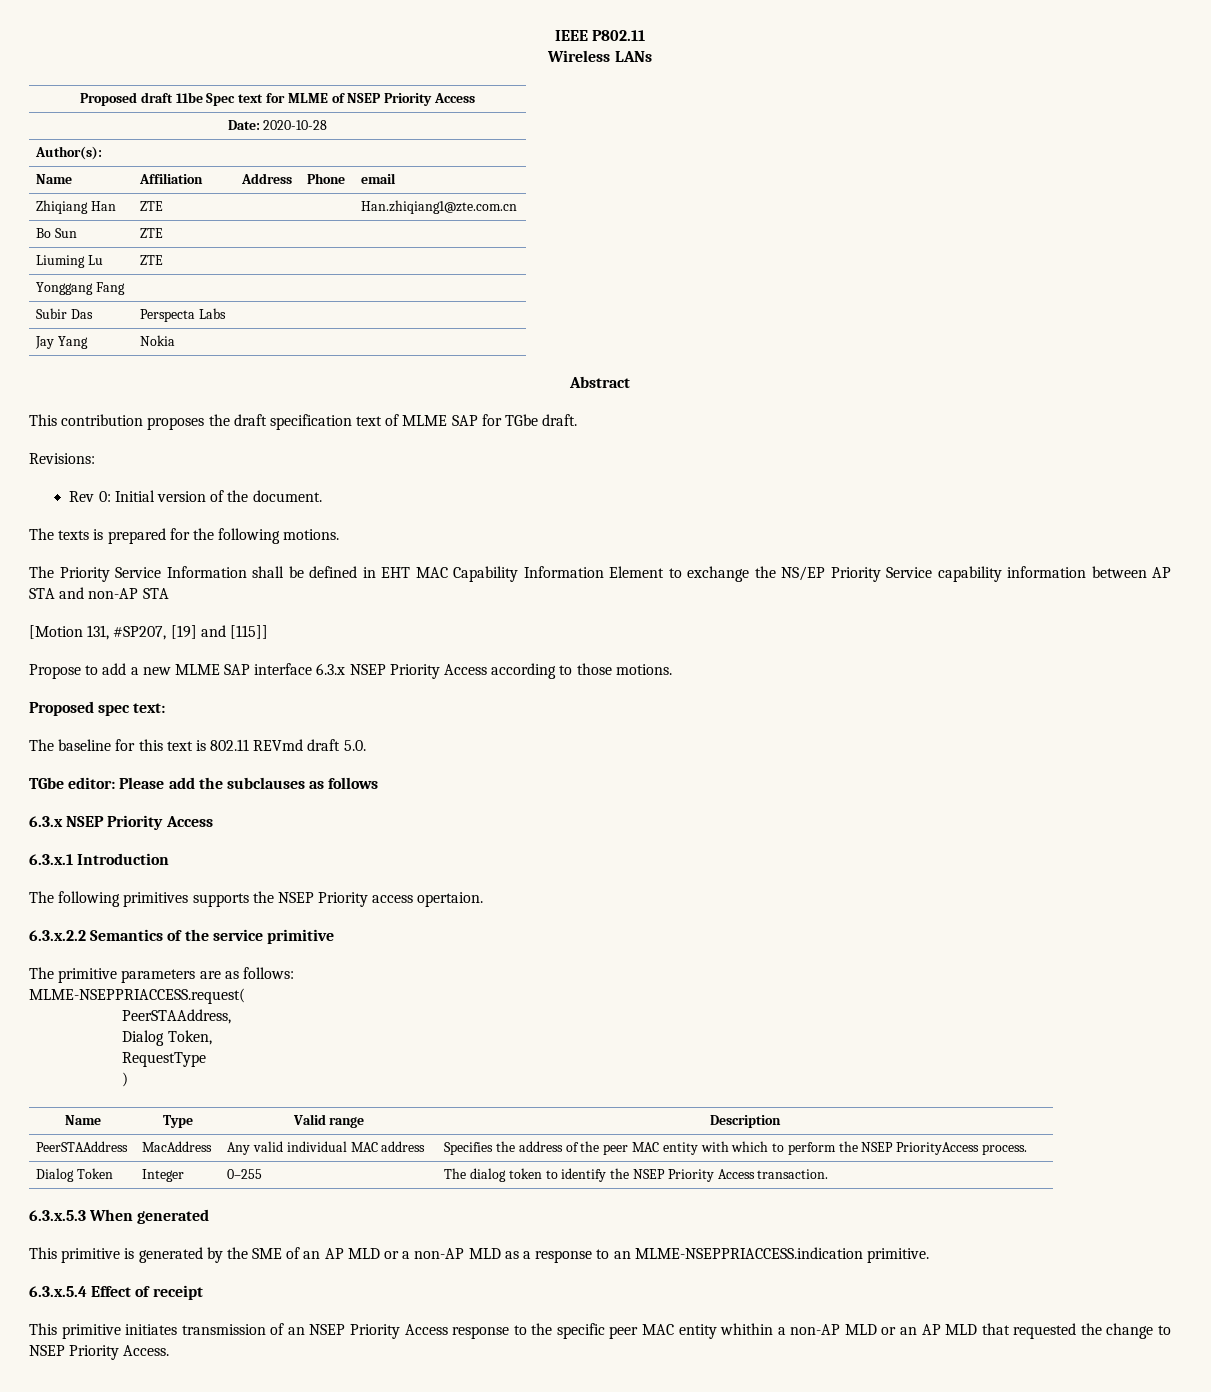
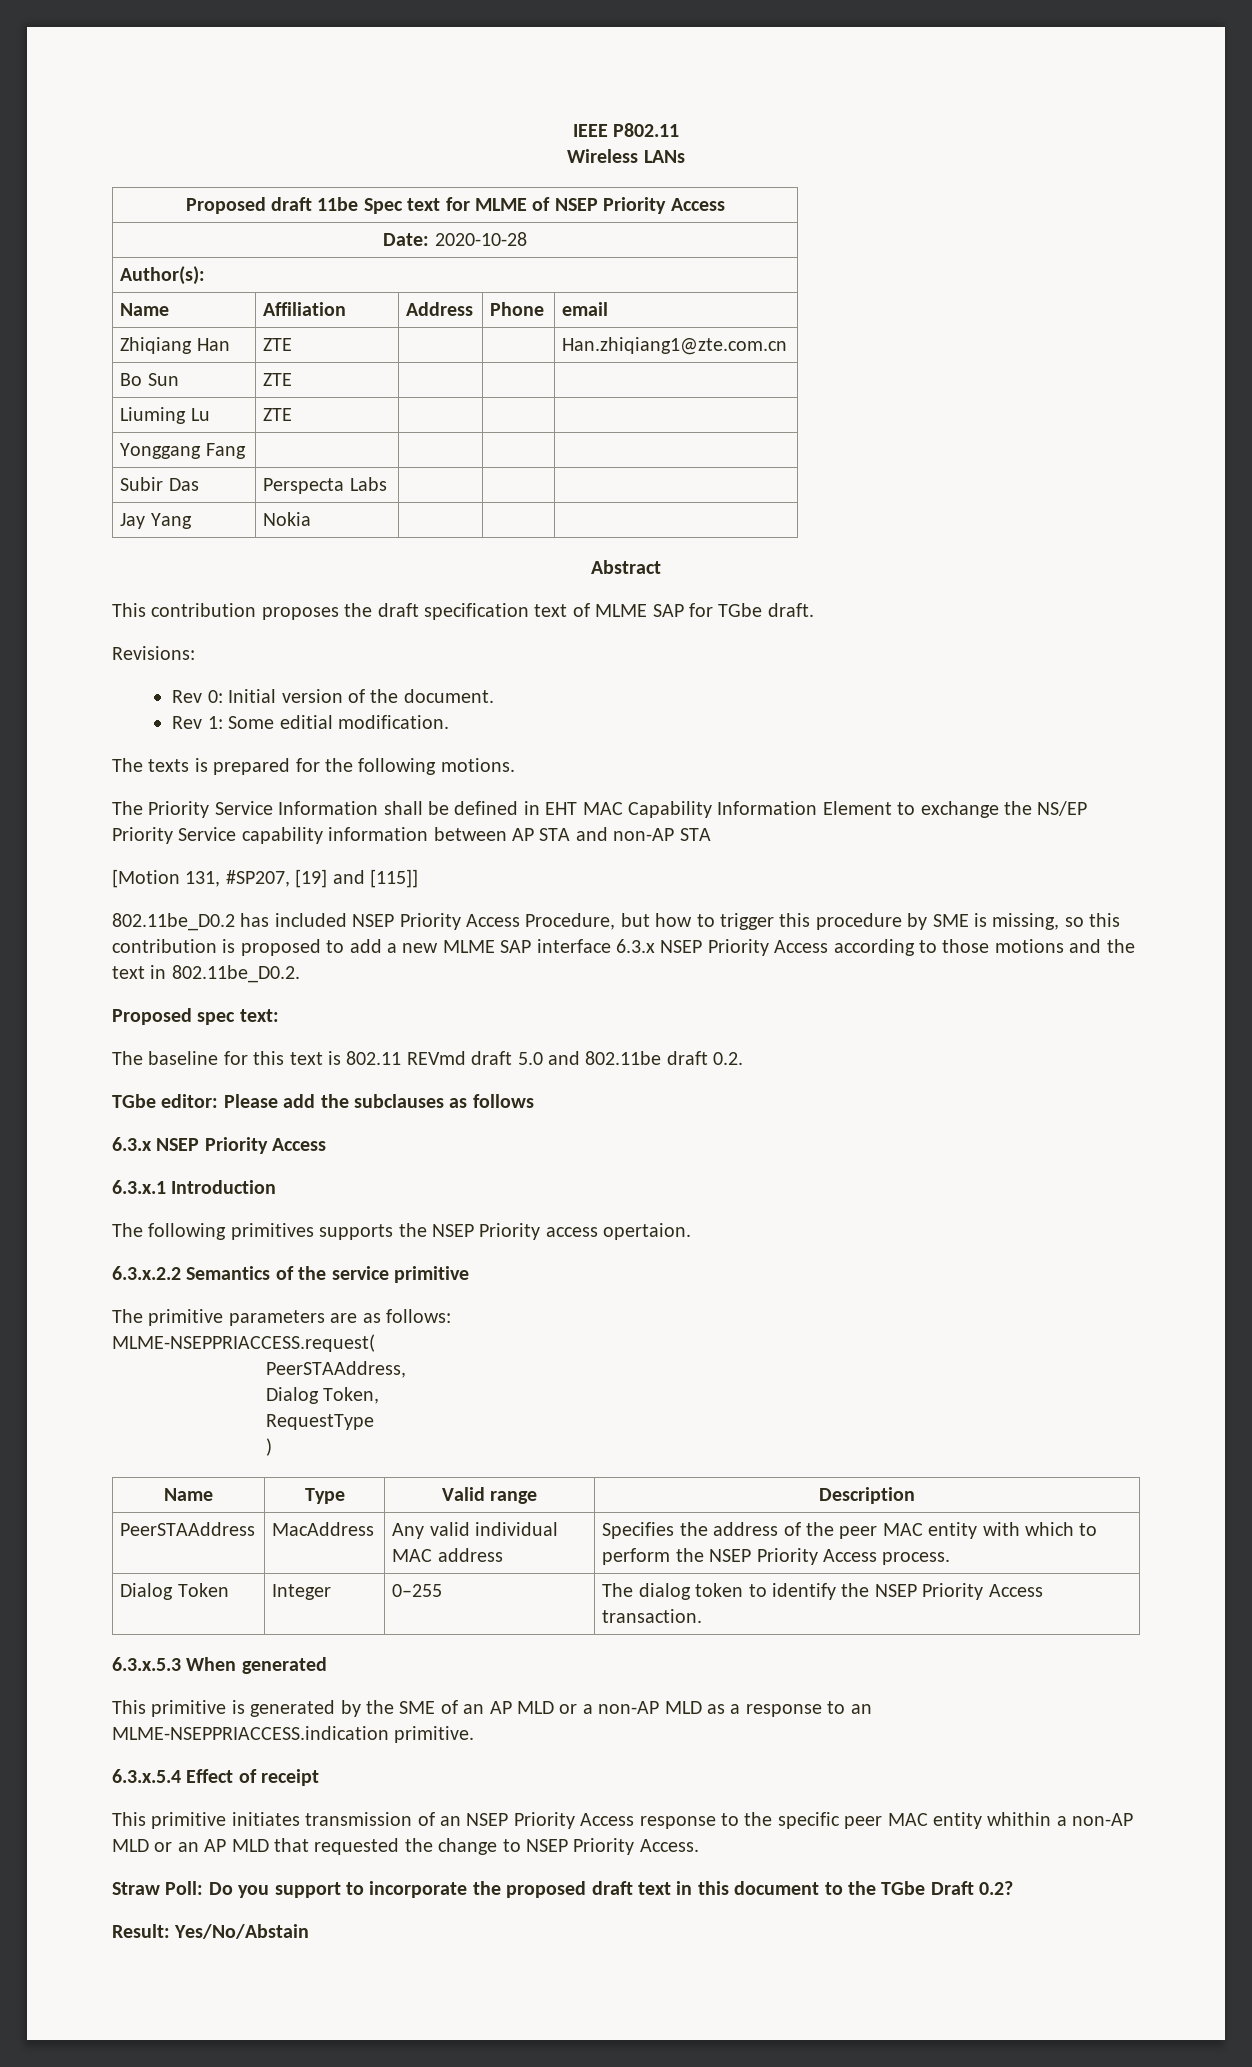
(322, 496) none -> [172,715,449,729] // Rev 1: Some editial modification.
[29,664,81,679] Propose -> [112,913,1121,931] [112,939,321,956] 802.11be_D0.2 has included NSEP Priority Access Procedure, but how to trigger this procedure by SME is missing, so this contribution is proposed
[615,664,672,675] motions. -> [994,939,1135,953] [112,965,300,983] motions and the text in 802.11be_D0.2.
[343,740,366,751] 5.0. -> [517,1051,744,1065] 5.0 and 802.11be draft 0.2.
[896,1142,980,1155] PriorityAccess -> [756,1548,877,1565] Priority Access
(170, 1350) none -> [112,1881,1014,1898] [112,1924,310,1939] // Straw Poll: Do you support to incorporate the proposed draft text in this document to the TGbe Draft 0.2? // Result: Yes/No/Abstain

